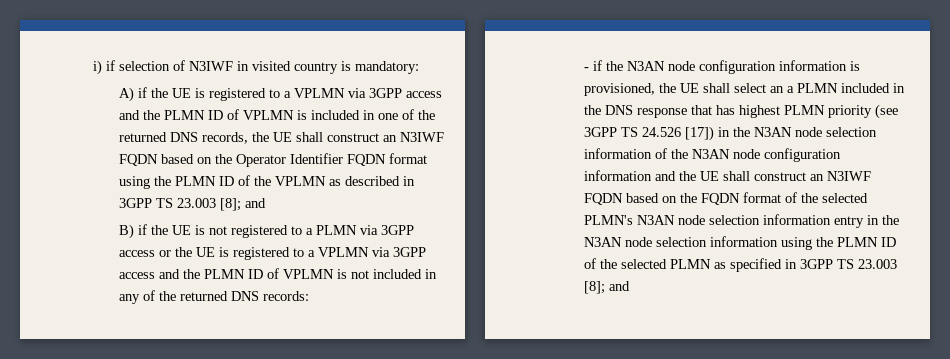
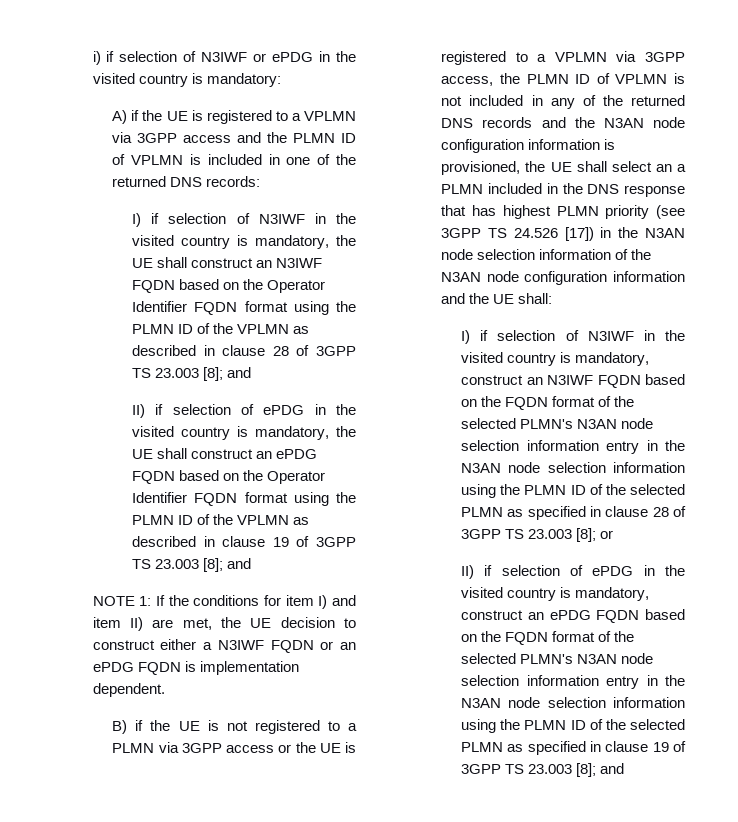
[236,61,249,71] in -> [253,51,356,62] or ePDG in the
[202,132,249,144] records, -> [206,176,261,187] [132,213,356,227] [132,235,330,249] records: // I) if selection of N3IWF in the visited country is mandatory,
[119,198,267,211] 3GPP TS 23.003 [8]; and -> [222,345,356,356] [132,367,252,381] [132,404,356,418] [132,426,357,440] [132,448,318,459] [132,470,326,484] [132,492,357,506] [132,514,310,525] [132,536,356,547] [132,558,252,572] [92,595,356,609] [92,617,356,631] [92,639,356,653] [92,661,299,675] [92,683,165,697] clause 28 of 3GPP TS 23.003 [8]; and // II) if selection of ePDG in the visited country is mandatory, the UE shall construct an ePDG FQDN based on the Operator Identifier FQDN format using the PLMN ID of the VPLMN as described in clause 19 of 3GPP TS 23.003 [8]; and // NOTE 1: If the conditions for item I) and item II) are met, the UE decision to construct either a N3IWF FQDN or an ePDG FQDN is implementation dependent.
[119,269,181,279] access and -> [441,76,494,86] access,
[263,291,310,301] [584,60,603,71] records: // - if -> [482,117,566,128] records and
[723,171,751,181] shall -> [518,293,553,304] [461,330,685,344] [461,352,650,366] shall: // I) if selection of N3IWF in the visited country is mandatory,
(798, 264) none -> [605,506,686,517] [461,528,614,542] [461,565,685,579] [461,587,650,601] [461,609,685,623] [461,631,635,645] [461,653,654,664] [461,675,685,689] [461,697,685,708] [461,719,685,733] [461,741,686,755] clause 28 of 3GPP TS 23.003 [8]; or // II) if selection of ePDG in the visited country is mandatory, construct an ePDG FQDN based on the FQDN format of the selected PLMN's N3AN node selection information entry in the N3AN node selection information using the PLMN ID of the selected PLMN as specified in clause 19 of

